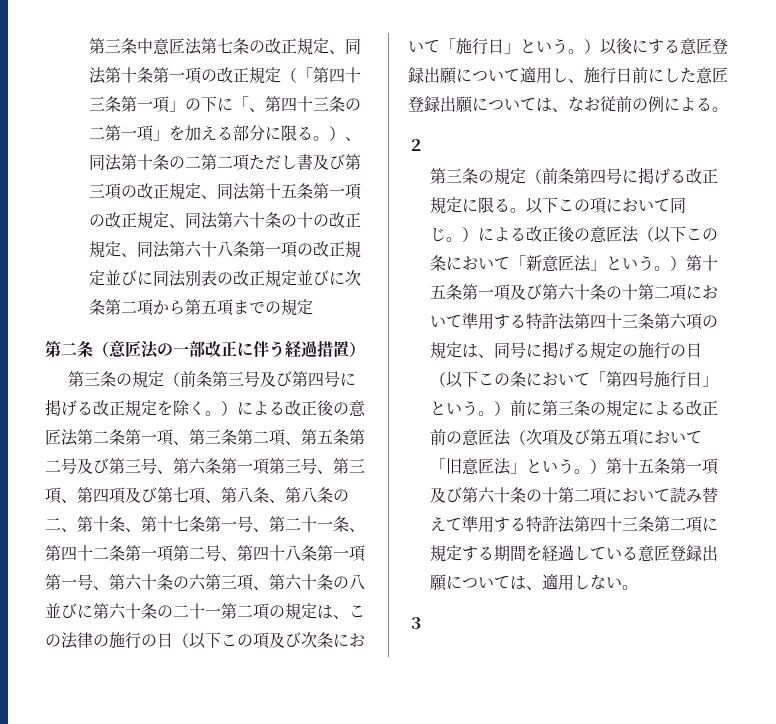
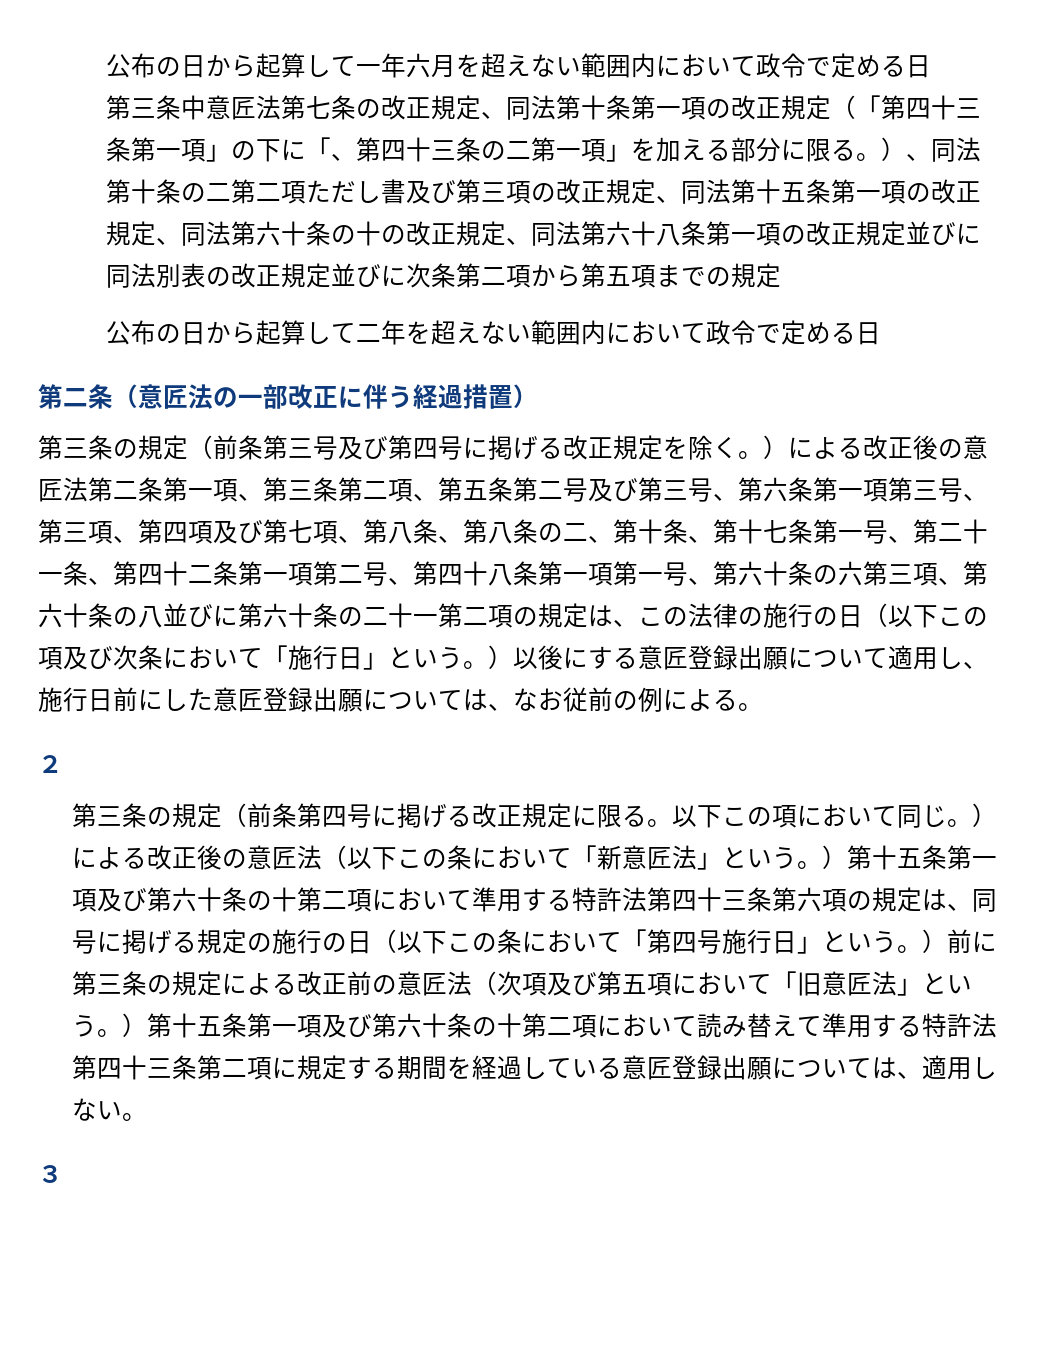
(88, 46) none -> [105,53,931,78] 公布の日から起算して一年六月を超えない範囲内において政令で定める日 //
(313, 307) none -> [105,320,881,345] // 公布の日から起算して二年を超えない範囲内において政令で定める日

